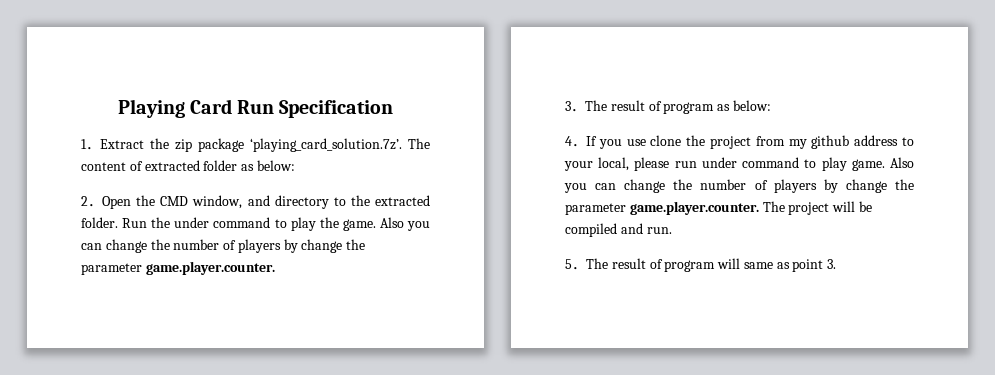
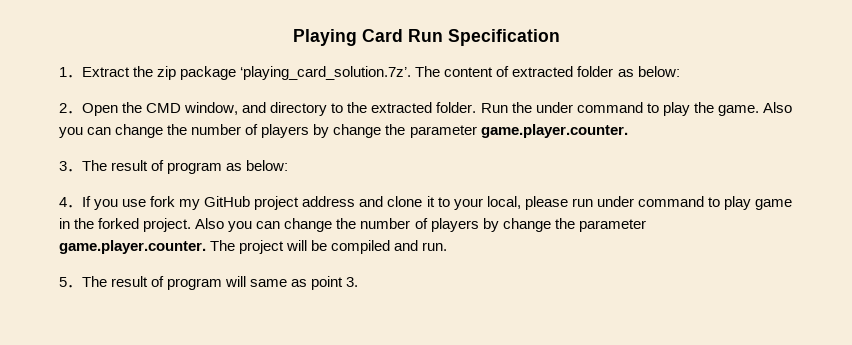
[650,135,899,149] clone the project from my github address -> [150,196,435,210] fork my GitHub project address and clone it
[851,159,885,171] game. -> [754,199,792,210] [59,218,192,232] game in the forked project.

